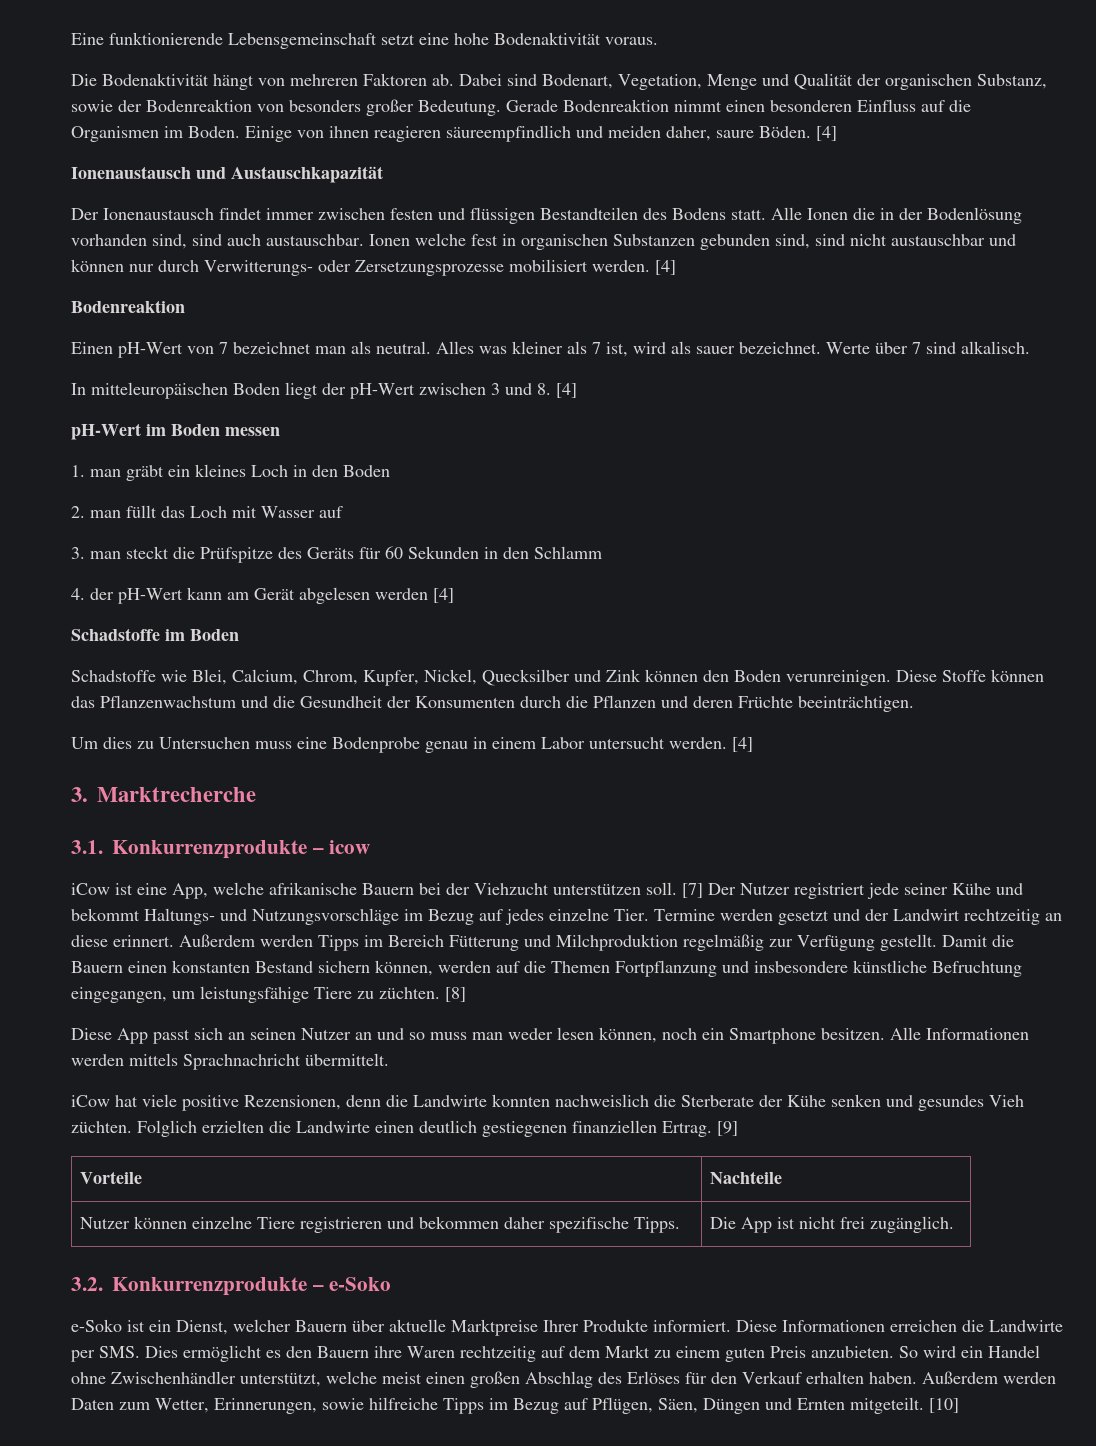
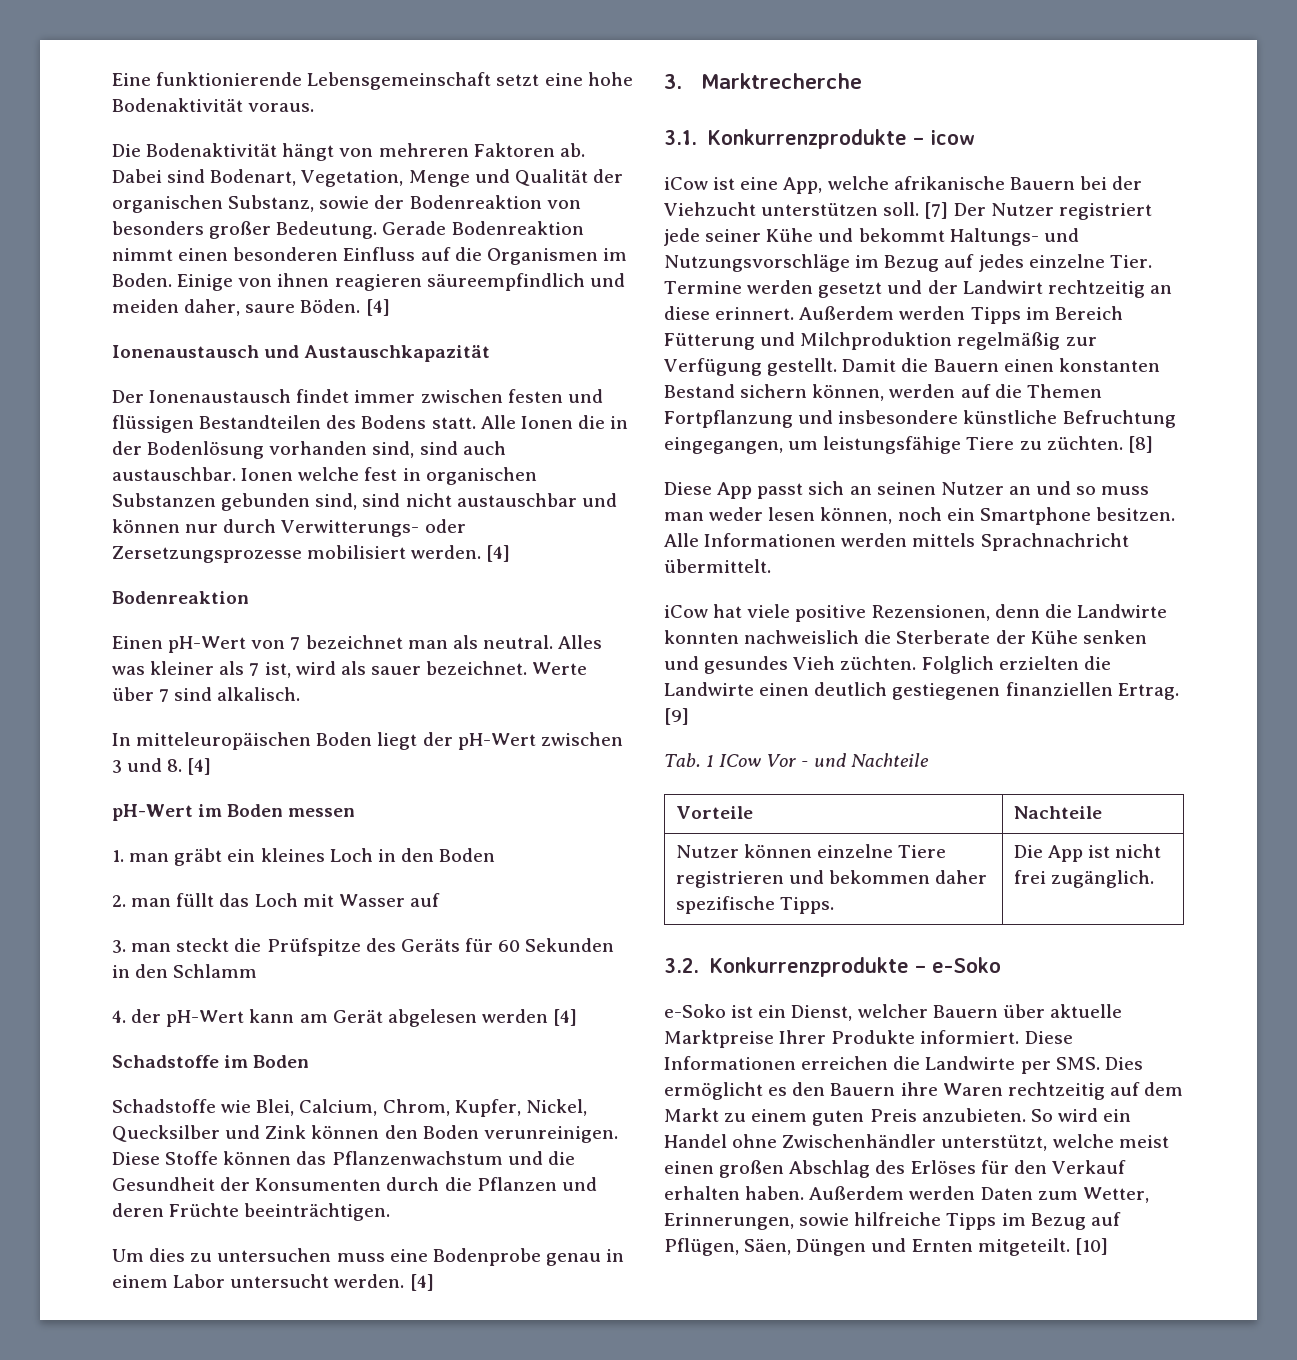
[159,737,250,749] Untersuchen -> [217,1248,332,1262] untersuchen
(738, 1128) none -> [664,753,929,767] // Tab. 1 ICow Vor - und Nachteile

